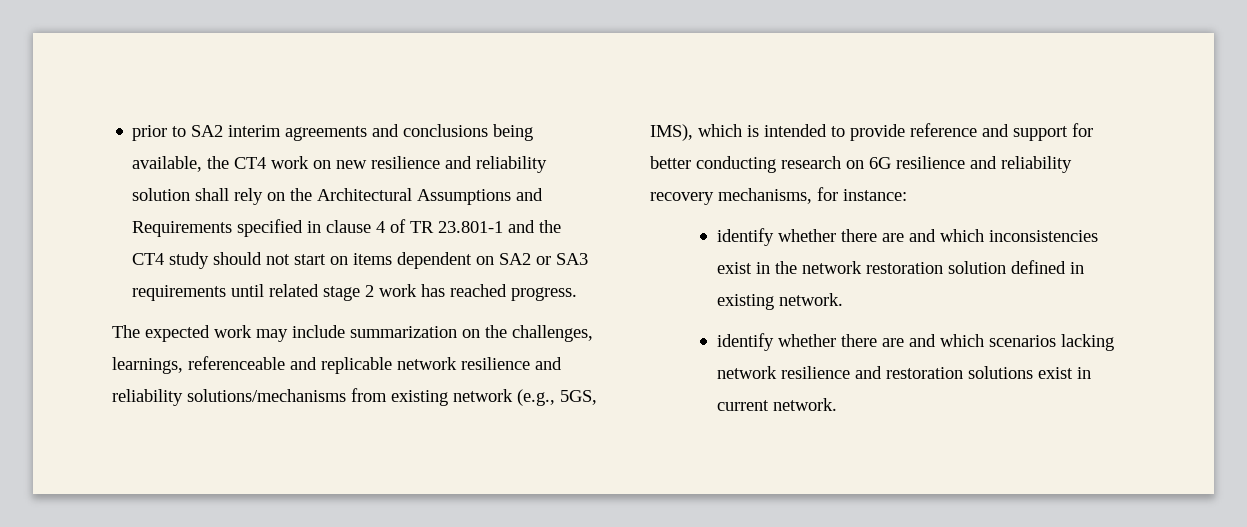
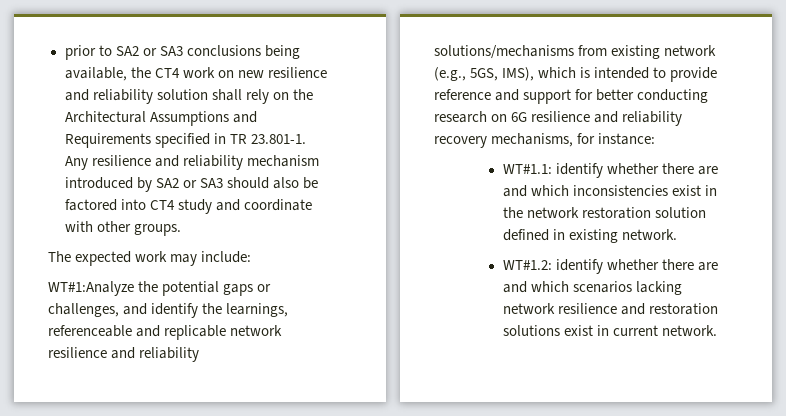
[228,124,400,141] interim agreements and -> [142,46,183,56] or SA3
[326,219,562,233] [132,252,589,269] [132,284,578,301] [112,325,593,342] clause 4 of TR 23.801-1 and the CT4 study should not start on items dependent on SA2 or SA3 requirements until related stage 2 work has reached progress. // The expected work may include summarization on the challenges, -> [229,134,306,144] [64,155,319,170] [64,177,318,192] [64,199,312,214] [64,221,181,236] [48,251,252,266] [48,281,272,296] [48,303,223,318] TR 23.801-1. Any resilience and reliability mechanism introduced by SA2 or SA3 should also be factored into CT4 study and coordinate with other groups. // The expected work may include: // WT#1:Analyze the potential gaps or challenges, and identify the
(907, 195) none -> [502,164,552,174] WT#1.1:
(843, 299) none -> [502,260,552,270] WT#1.2:

